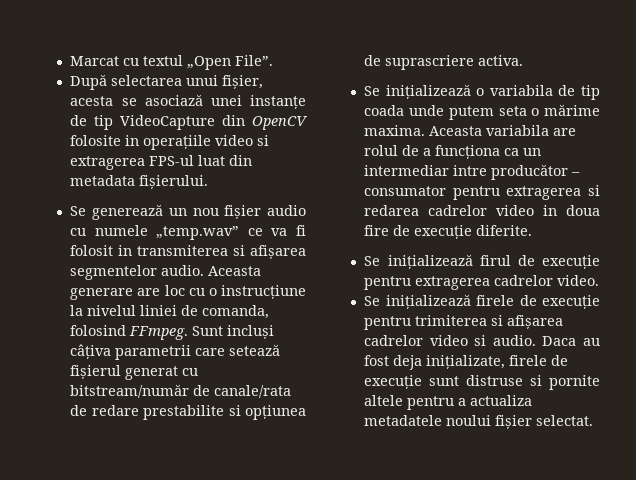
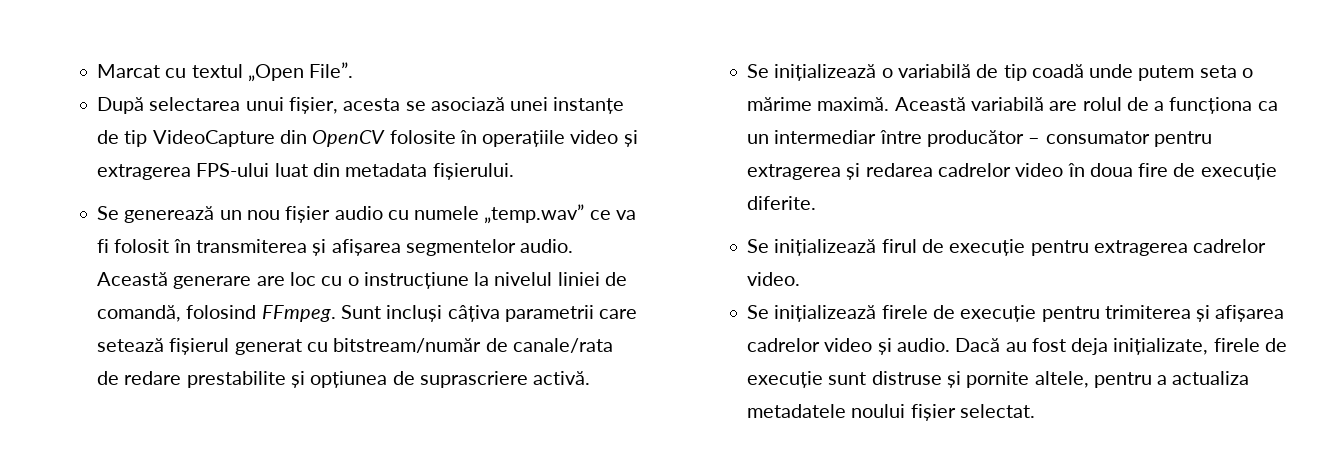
[125,135,140,146] in -> [459,130,477,144] în
[257,135,270,146] [70,155,195,170] si extragerea FPS-ul -> [623,130,638,147] [97,163,270,180] și extragerea FPS-ului
[118,245,246,256] in transmiterea si -> [173,239,327,256] în transmiterea și
[208,266,262,276] Aceasta -> [97,272,169,286] Această
[202,305,270,319] comanda, -> [97,305,182,322] comandă,
[228,405,241,416] si -> [290,371,305,388] și
[478,55,524,66] activa. -> [533,371,591,385] activă.
[489,85,600,100] [364,105,405,116] variabila de tip coada -> [897,64,1084,81] variabilă de tip coadă
[364,125,550,136] maxima. Aceasta variabila -> [817,97,1044,111] maximă. Această variabilă
[453,165,488,176] intre -> [879,130,922,144] între
[588,185,600,196] si -> [846,163,861,180] și
[543,205,558,216] in -> [1067,163,1085,177] în
[491,315,504,326] si -> [1196,305,1211,322] și
[474,335,577,346] si audio. Daca -> [877,338,1001,355] și audio. Dacă
[530,375,600,390] [364,395,404,406] si pornite altele -> [946,371,1089,388] și pornite altele,

